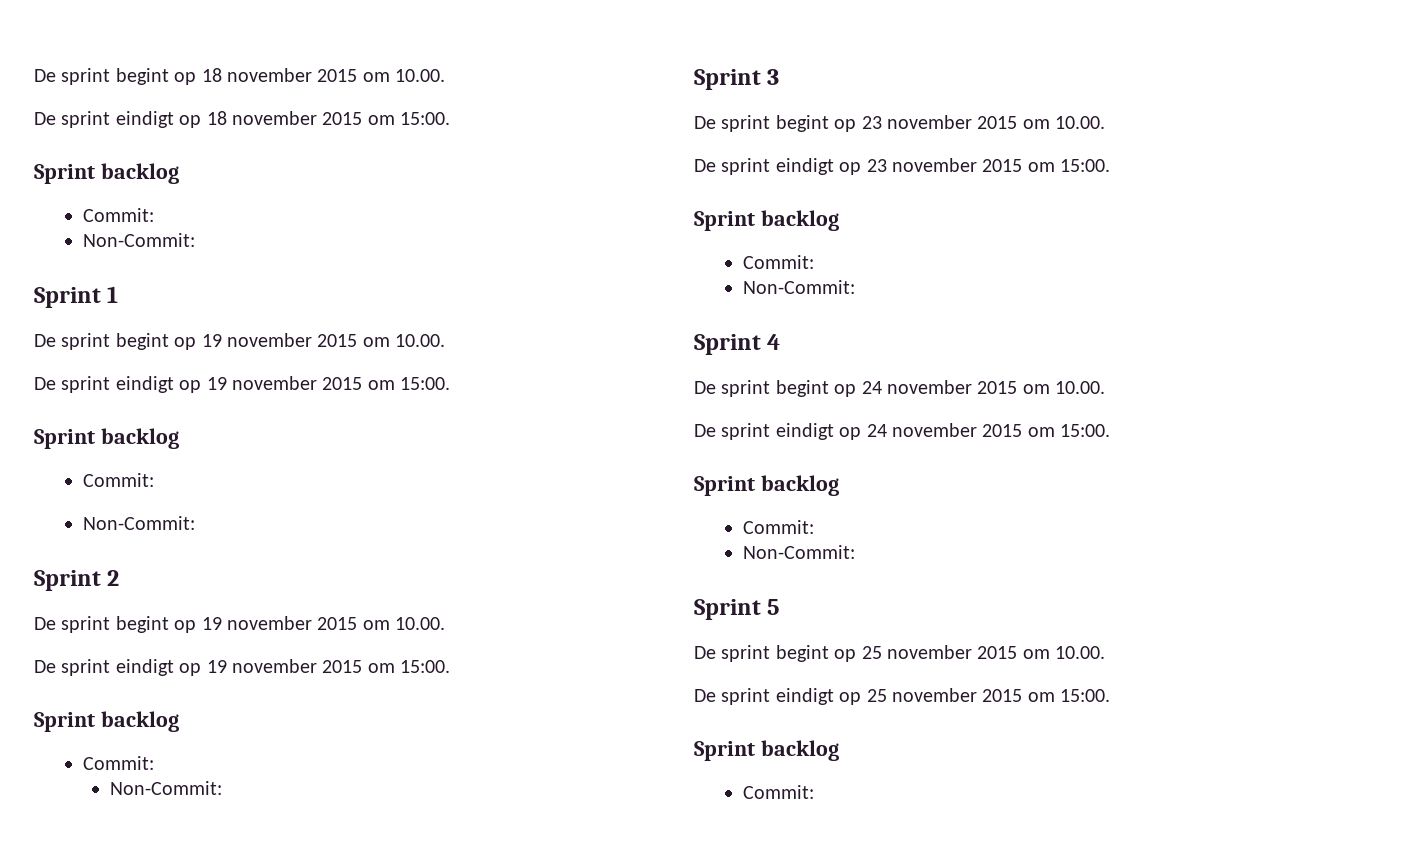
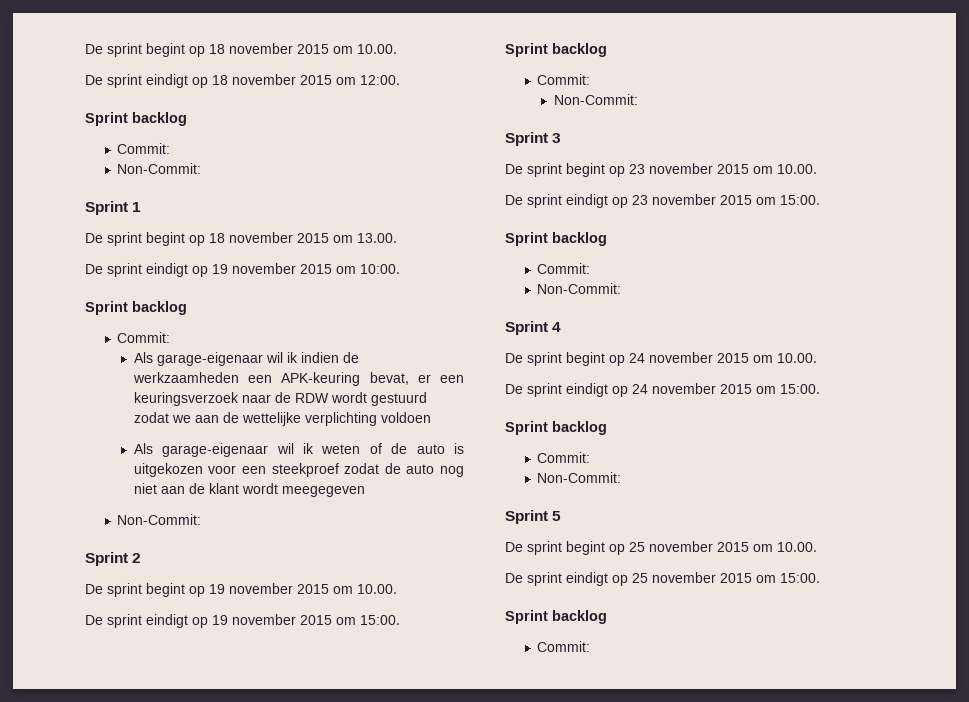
[400,112,451,125] 15:00. -> [360,75,400,85] 12:00.
[201,333,446,347] [34,376,451,393] [34,428,179,449] [83,473,155,487] 19 november 2015 om 10.00. // De sprint eindigt op 19 november 2015 om 15:00. // Sprint backlog // Commit: -> [209,232,397,243] [85,263,400,277] [85,301,187,315] [117,332,171,343] [133,352,359,366] [132,372,464,386] [133,392,427,406] [133,412,431,426] [133,443,465,457] [133,463,465,477] [133,483,365,497] 18 november 2015 om 13.00. // De sprint eindigt op 19 november 2015 om 10:00. // Sprint backlog // Commit: // Als garage-eigenaar wil ik indien de werkzaamheden een APK-keuring bevat, er een keuringsverzoek naar de RDW wordt gestuurd zodat we aan de wettelijke verplichting voldoen // Als garage-eigenaar wil ik weten of de auto is uitgekozen voor een steekproef zodat de auto nog niet aan de klant wordt meegegeven

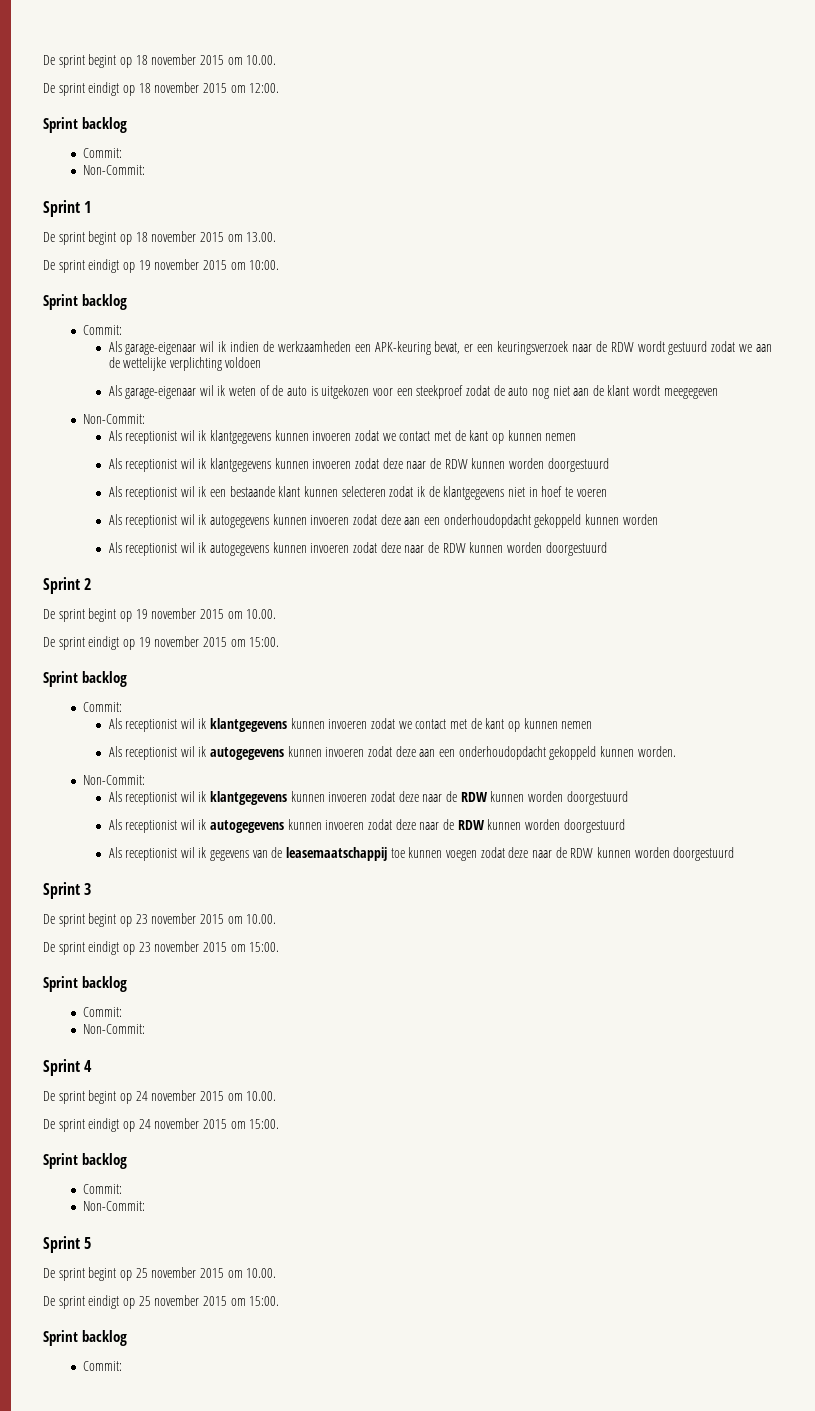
(202, 519) none -> [108,430,577,444] [108,458,609,472] [108,486,607,500] [108,514,658,528] [108,542,607,556] // Als receptionist wil ik klantgegevens kunnen invoeren zodat we contact met de kant op kunnen nemen // Als receptionist wil ik klantgegevens kunnen invoeren zodat deze naar de RDW kunnen worden doorgestuurd // Als receptionist wil ik een bestaande klant kunnen selecteren zodat ik de klantgegevens niet in hoef te voeren // Als receptionist wil ik autogegevens kunnen invoeren zodat deze aan een onderhoudopdacht gekoppeld kunnen worden // Als receptionist wil ik autogegevens kunnen invoeren zodat deze naar de RDW kunnen worden doorgestuurd
[553,94,638,105] Non-Commit: -> [108,718,593,732] [108,746,676,760] [83,775,146,785] [108,791,628,805] [108,819,625,833] [108,847,735,861] Als receptionist wil ik klantgegevens kunnen invoeren zodat we contact met de kant op kunnen nemen // Als receptionist wil ik autogegevens kunnen invoeren zodat deze aan een onderhoudopdacht gekoppeld kunnen worden. // Non-Commit: // Als receptionist wil ik klantgegevens kunnen invoeren zodat deze naar de RDW kunnen worden doorgestuurd // Als receptionist wil ik autogegevens kunnen invoeren zodat deze naar de RDW kunnen worden doorgestuurd // Als receptionist wil ik gegevens van de leasemaatschappij toe kunnen voegen zodat deze naar de RDW kunnen worden doorgestuurd

